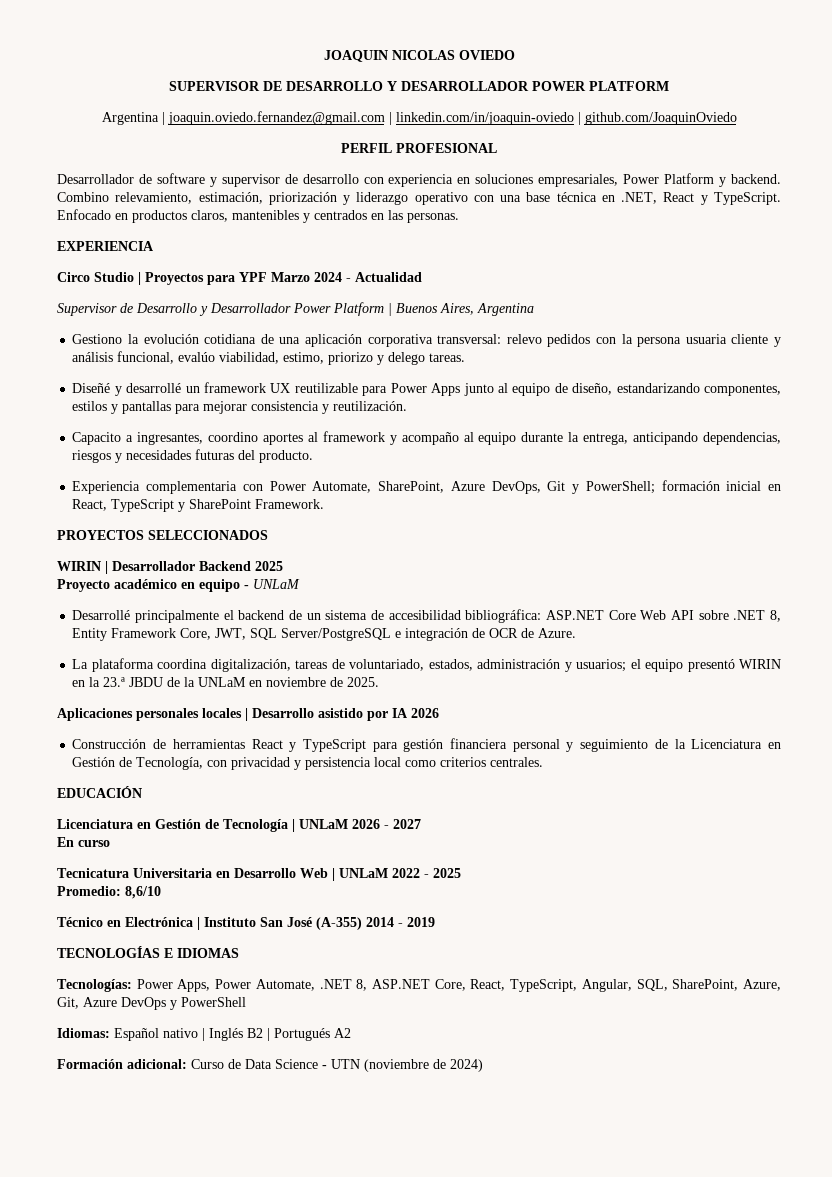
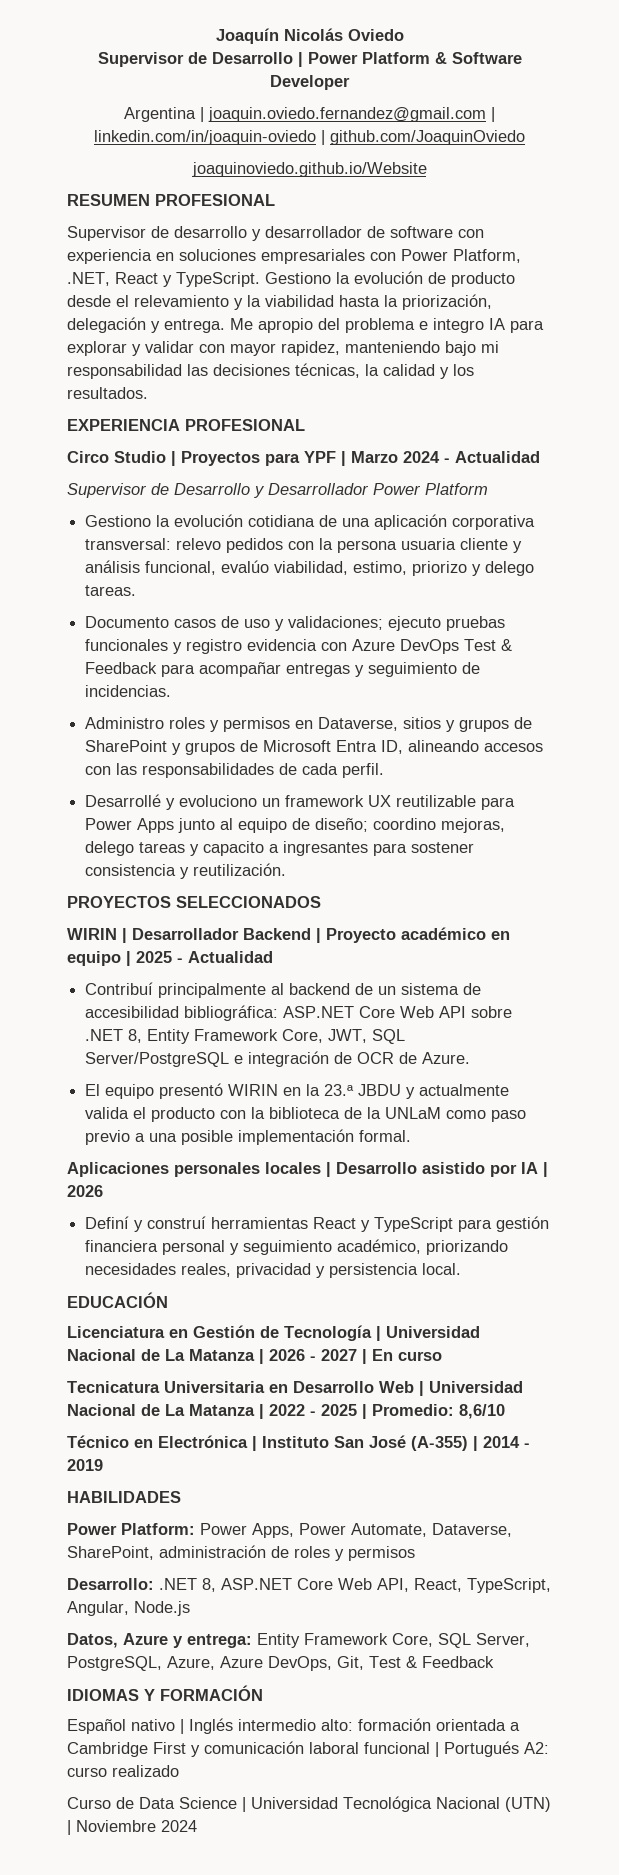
[323,50,515,62] [169,81,669,91] JOAQUIN NICOLAS OVIEDO // SUPERVISOR DE DESARROLLO Y DESARROLLADOR POWER PLATFORM -> [215,28,404,44] [97,52,522,67] [270,75,350,90] Joaquín Nicolás Oviedo // Supervisor de Desarrollo | Power Platform & Software Developer
[341,143,497,153] [57,173,781,187] [57,192,781,205] [57,209,459,223] PERFIL PROFESIONAL // Desarrollador de software y supervisor de desarrollo con experiencia en soluciones empresariales, Power Platform y backend. Combino relevamiento, estimación, priorización y liderazgo operativo con una base técnica en .NET, React y TypeScript. Enfocado en productos claros, mantenibles y centrados en las personas. -> [191,162,427,177] [67,194,275,206] [67,226,484,241] [67,249,521,264] [67,271,515,287] [67,294,492,310] [67,317,544,333] [67,341,499,356] [67,363,474,379] [67,387,148,399] joaquinoviedo.github.io/Website // RESUMEN PROFESIONAL // Supervisor de desarrollo y desarrollador de software con experiencia en soluciones empresariales con Power Platform, .NET, React y TypeScript. Gestiono la evolución de producto desde el relevamiento y la viabilidad hasta la priorización, delegación y entrega. Me apropio del problema e integro IA para explorar y validar con mayor rapidez, manteniendo bajo mi responsabilidad las decisiones técnicas, la calidad y los resultados.
(154, 246) none -> [185,419,305,431] PROFESIONAL
(267, 277) none -> [341,451,346,466] |
[388,303,534,316] | Buenos Aires, Argentina -> (488, 489) none
[72,383,182,396] Diseñé y desarrollé -> [85,616,506,631] [85,639,513,654] [85,662,481,677] [85,685,172,697] [85,717,533,732] [85,740,544,755] [85,763,385,778] [85,794,258,810] Documento casos de uso y validaciones; ejecuto pruebas funcionales y registro evidencia con Azure DevOps Test & Feedback para acompañar entregas y seguimiento de incidencias. // Administro roles y permisos en Dataverse, sitios y grupos de SharePoint y grupos de Microsoft Entra ID, alineando accesos con las responsabilidades de cada perfil. // Desarrollé y evoluciono
[572,383,782,396] [72,401,408,414] [72,431,782,445] [72,449,314,463] [72,480,782,494] [72,499,325,512] diseño, estandarizando componentes, estilos y pantallas para mejorar consistencia y reutilización. // Capacito a ingresantes, coordino aportes al framework y acompaño al equipo durante la entrega, anticipando dependencias, riesgos y necesidades futuras del producto. // Experiencia complementaria con Power Automate, SharePoint, Azure DevOps, Git y PowerShell; formación inicial en React, TypeScript y SharePoint Framework. -> [315,818,506,833] [85,841,475,856] [85,863,287,879] diseño; coordino mejoras, delego tareas y capacito a ingresantes para sostener consistencia y reutilización.
[255,561,283,571] 2025 // -> [316,928,321,943] |
[244,579,300,589] [72,610,234,623] - UNLaM // Desarrollé principalmente el -> [126,951,273,966] [85,982,285,998] | 2025 - Actualidad // Contribuí principalmente al
[72,658,641,672] La plataforma coordina digitalización, tareas de voluntariado, estados, administración y usuarios; el -> [85,1084,101,1096] El
[167,677,380,687] de la UNLaM en noviembre de 2025. -> [406,1084,510,1099] [85,1107,527,1122] [85,1129,412,1145] y actualmente valida el producto con la biblioteca de la UNLaM como paso previo a una posible implementación formal.
(408, 713) none -> [543,1162,548,1177] |
[72,739,167,749] Construcción de -> [85,1216,207,1232] Definí y construí
[654,739,782,749] [72,757,544,770] de la Licenciatura en Gestión de Tecnología, con privacidad y persistencia local como criterios centrales. -> [337,1239,509,1255] [85,1263,462,1278] académico, priorizando necesidades reales, privacidad y persistencia local.
[299,819,348,829] UNLaM -> [386,1326,480,1338] [67,1349,264,1364] Universidad Nacional de La Matanza |
(421, 824) // -> [362,1349,367,1364] |
[339,868,388,878] UNLaM -> [429,1381,523,1393] [67,1404,264,1419] Universidad Nacional de La Matanza |
(461, 873) // -> [362,1404,367,1419] |
(362, 923) none -> [473,1436,478,1451] |
[57,946,239,958] [57,979,781,992] [57,997,246,1010] [57,1028,351,1041] [57,1059,483,1072] TECNOLOGÍAS E IDIOMAS // Tecnologías: Power Apps, Power Automate, .NET 8, ASP.NET Core, React, TypeScript, Angular, SQL, SharePoint, Azure, Git, Azure DevOps y PowerShell // Idiomas: Español nativo | Inglés B2 | Portugués A2 // Formación adicional: Curso de Data Science - UTN (noviembre de 2024) -> [67,1491,181,1503] [67,1523,512,1538] [67,1545,415,1561] [67,1578,551,1593] [67,1601,190,1616] [67,1633,530,1648] [67,1656,494,1671] [67,1685,263,1701] [67,1718,520,1734] [67,1741,549,1757] [67,1765,179,1777] [67,1796,551,1812] [67,1820,197,1835] HABILIDADES // Power Platform: Power Apps, Power Automate, Dataverse, SharePoint, administración de roles y permisos // Desarrollo: .NET 8, ASP.NET Core Web API, React, TypeScript, Angular, Node.js // Datos, Azure y entrega: Entity Framework Core, SQL Server, PostgreSQL, Azure, Azure DevOps, Git, Test & Feedback // IDIOMAS Y FORMACIÓN // Español nativo | Inglés intermedio alto: formación orientada a Cambridge First y comunicación laboral funcional | Portugués A2: curso realizado // Curso de Data Science | Universidad Tecnológica Nacional (UTN) | Noviembre 2024

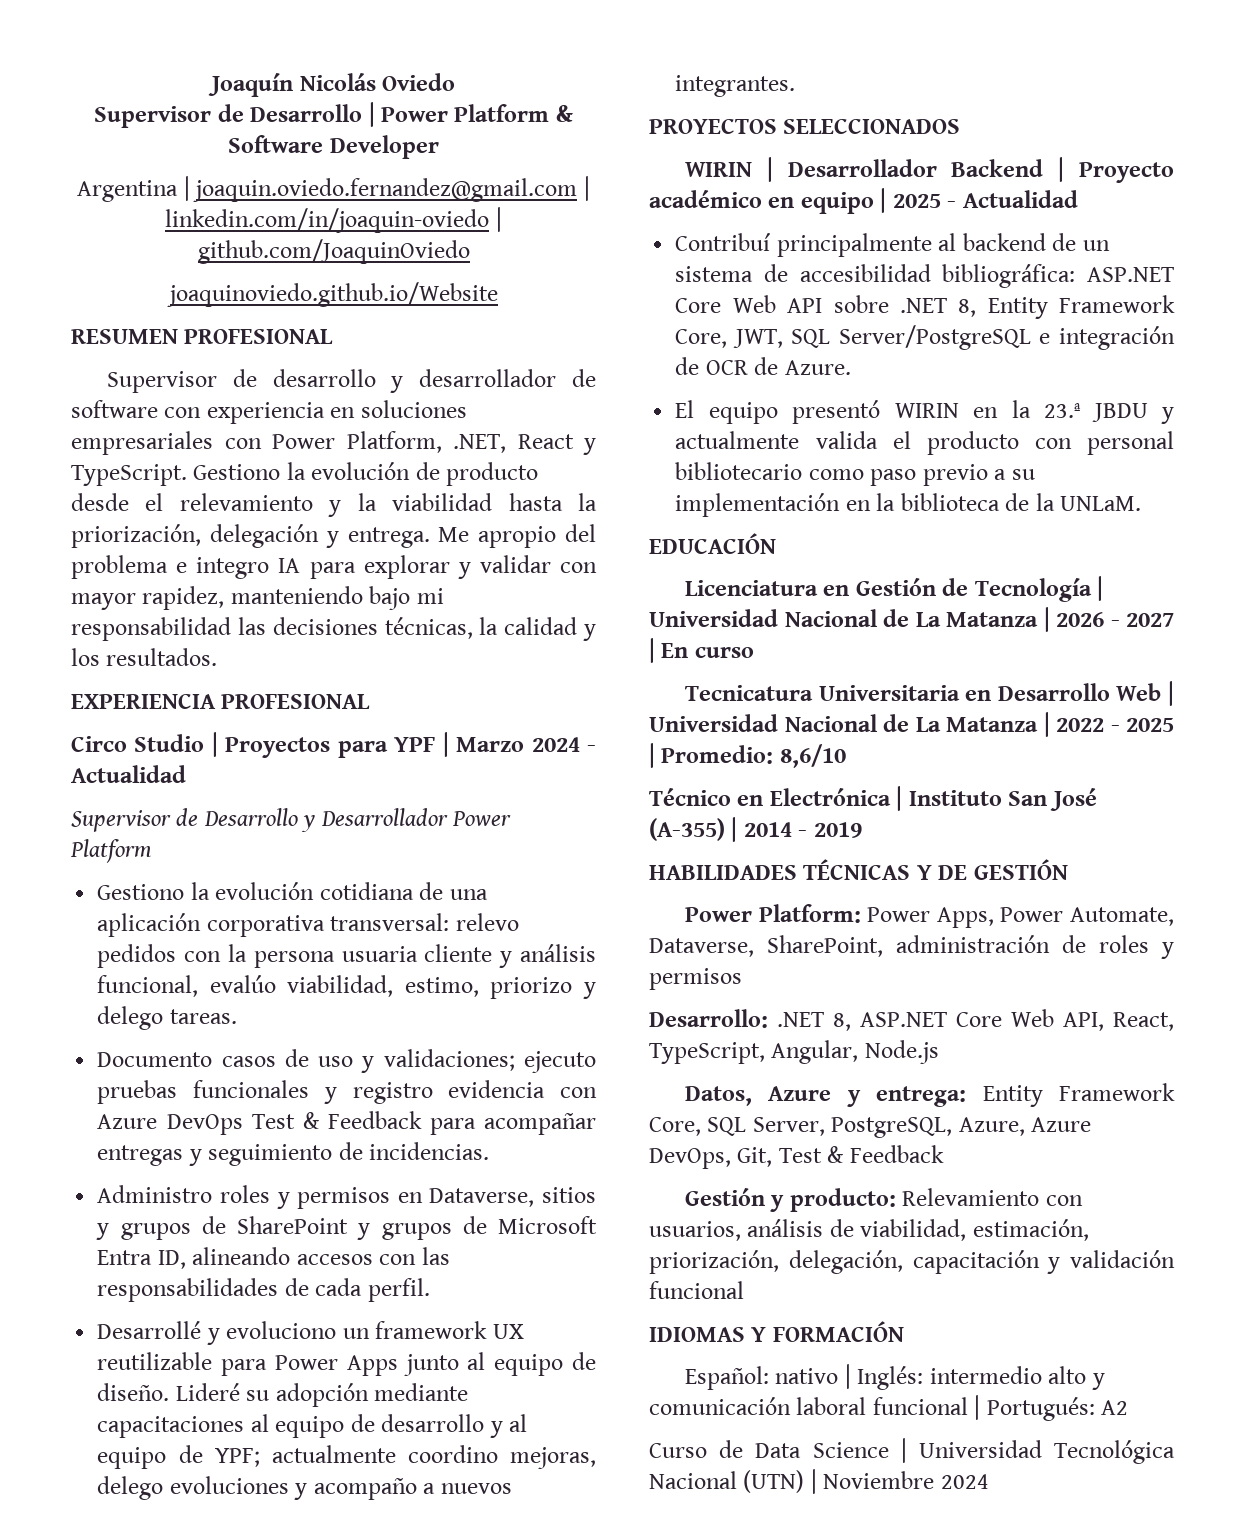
[315,818,506,833] [85,841,475,856] [85,863,287,879] diseño; coordino mejoras, delego tareas y capacito a ingresantes para sostener consistencia y reutilización. -> [97,1383,469,1407] [97,1414,528,1438] [97,1445,596,1469] [97,1476,512,1500] [675,75,796,97] diseño. Lideré su adopción mediante capacitaciones al equipo de desarrollo y al equipo de YPF; actualmente coordino mejoras, delego evoluciones y acompaño a nuevos integrantes.
[251,1107,527,1122] [85,1129,412,1145] [67,1162,548,1177] [67,1185,103,1197] [85,1216,550,1232] [85,1239,509,1255] [85,1263,462,1278] la biblioteca de la UNLaM como paso previo a una posible implementación formal. // Aplicaciones personales locales | Desarrollo asistido por IA | 2026 // Definí y construí herramientas React y TypeScript para gestión financiera personal y seguimiento académico, priorizando necesidades reales, privacidad y persistencia local. -> [1087,431,1174,455] [675,462,1035,486] [675,493,1142,517] personal bibliotecario como paso previo a su implementación en la biblioteca de la UNLaM.
(181, 1497) none -> [803,859,1068,880] TÉCNICAS Y DE GESTIÓN
(494, 1662) none -> [684,1188,1083,1212] [649,1219,1089,1241] [649,1250,1175,1274] [649,1281,744,1299] // Gestión y producto: Relevamiento con usuarios, análisis de viabilidad, estimación, priorización, delegación, capacitación y validación funcional
[67,1719,126,1734] Español -> [684,1366,769,1390] Español:
[189,1718,520,1734] [67,1742,186,1757] Inglés intermedio alto: formación orientada a Cambridge First -> [857,1366,1087,1390] Inglés: intermedio alto
[444,1741,549,1757] [67,1765,179,1777] Portugués A2: curso realizado -> [986,1397,1129,1421] Portugués: A2

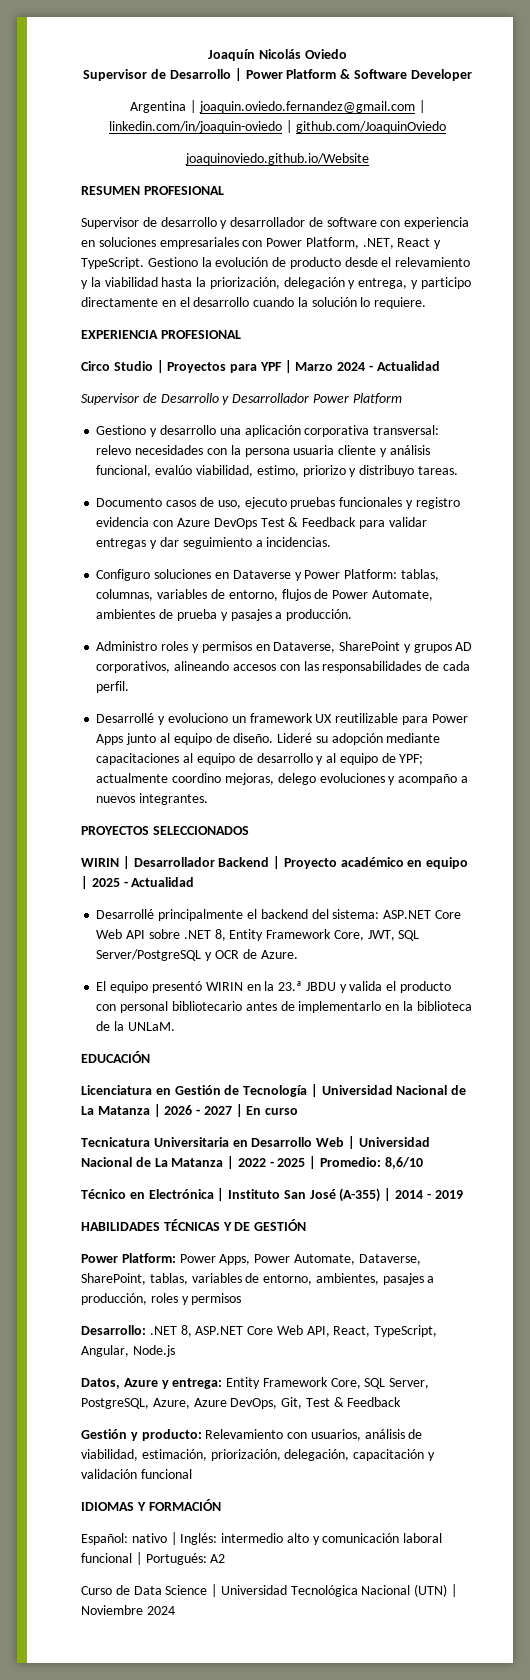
[347,524,596,548] [71,555,597,579] [71,586,444,610] [71,617,596,641] [71,648,218,666] entrega. Me apropio del problema e integro IA para explorar y validar con mayor rapidez, manteniendo bajo mi responsabilidad las decisiones técnicas, la calidad y los resultados. -> [358,277,471,289] [81,297,427,309] entrega, y participo directamente en el desarrollo cuando la solución lo requiere.
[190,882,444,900] la evolución cotidiana de -> [150,425,216,437] y desarrollo
[97,944,177,968] pedidos -> [135,445,204,455] necesidades
[97,1006,164,1030] delego -> [359,465,415,477] distribuyo
[318,1049,515,1073] uso y validaciones; -> [217,500,241,509] uso,
[484,1113,596,1135] acompañar -> [388,517,427,527] validar
[208,1142,490,1166] seguimiento de incidencias. -> [159,537,332,549] [96,569,439,581] [96,589,433,601] [96,609,353,621] dar seguimiento a incidencias. // Configuro soluciones en Dataverse y Power Platform: tablas, columnas, variables de entorno, flujos de Power Automate, ambientes de prueba y pasajes a producción.
[542,1187,596,1203] [96,1216,598,1240] [97,1250,186,1269] sitios y grupos de SharePoint y grupos de Microsoft Entra ID, -> [339,641,473,653] [96,661,171,673] SharePoint y grupos AD corporativos,
[675,233,1110,257] [675,264,1076,288] Contribuí principalmente al backend de un sistema de accesibilidad bibliográfica: -> [96,909,380,921] Desarrollé principalmente el backend del sistema:
[1039,326,1175,350] [675,357,700,375] e integración de -> [205,952,213,961] y
[675,431,800,449] actualmente -> (347, 988) none
[808,464,1035,486] [675,493,841,517] como paso previo a su implementación -> [245,1001,382,1013] antes de implementarlo
[896,935,1086,953] administración de -> [149,1273,435,1285] [81,1293,147,1305] tablas, variables de entorno, ambientes, pasajes a producción,

